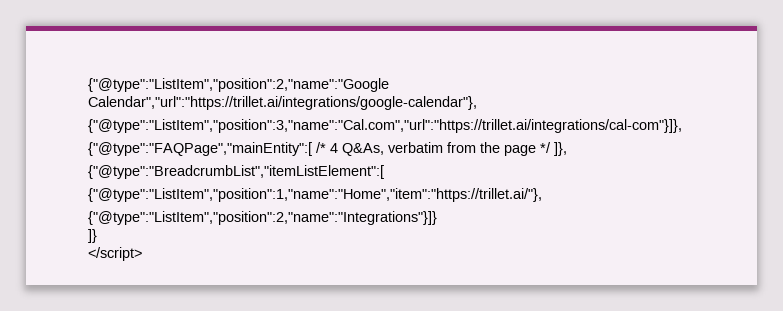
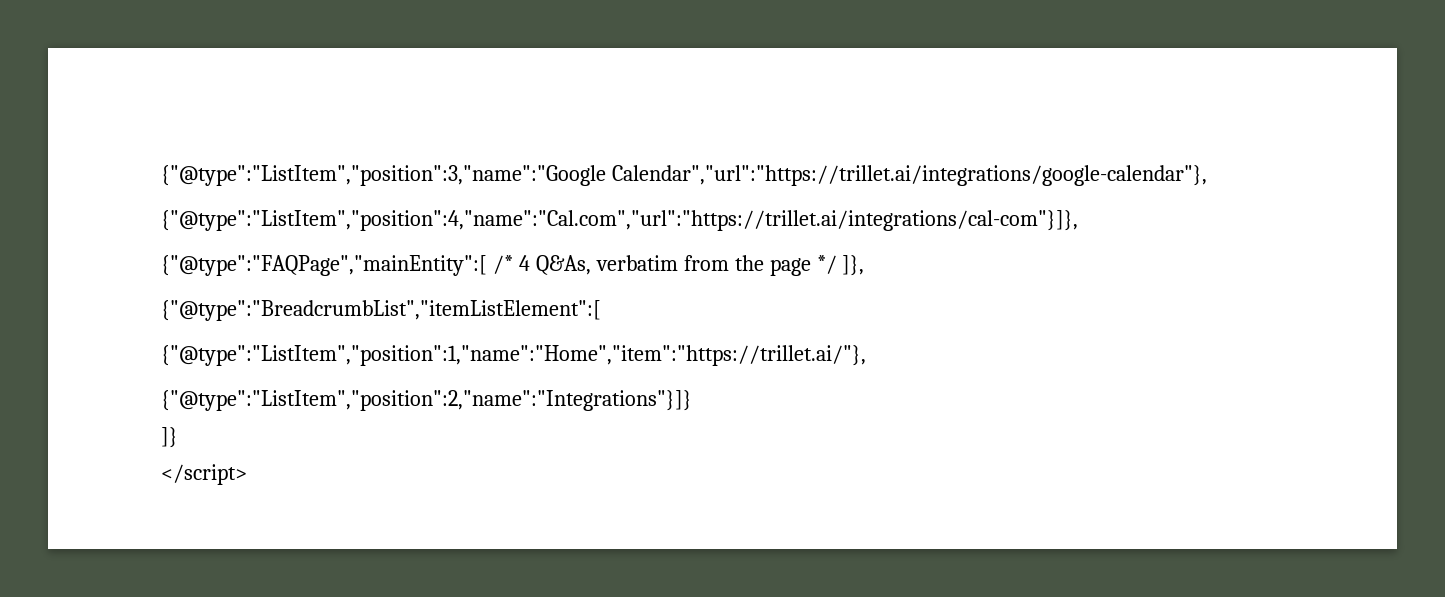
[88,78,389,92] {"@type":"ListItem","position":2,"name":"Google -> [161,165,606,186] {"@type":"ListItem","position":3,"name":"Google
[88,119,682,133] {"@type":"ListItem","position":3,"name":"Cal.com","url":"https://trillet.ai/integrations/cal-com"}]}, -> [161,210,1078,231] {"@type":"ListItem","position":4,"name":"Cal.com","url":"https://trillet.ai/integrations/cal-com"}]},

